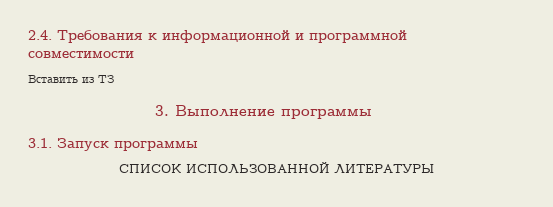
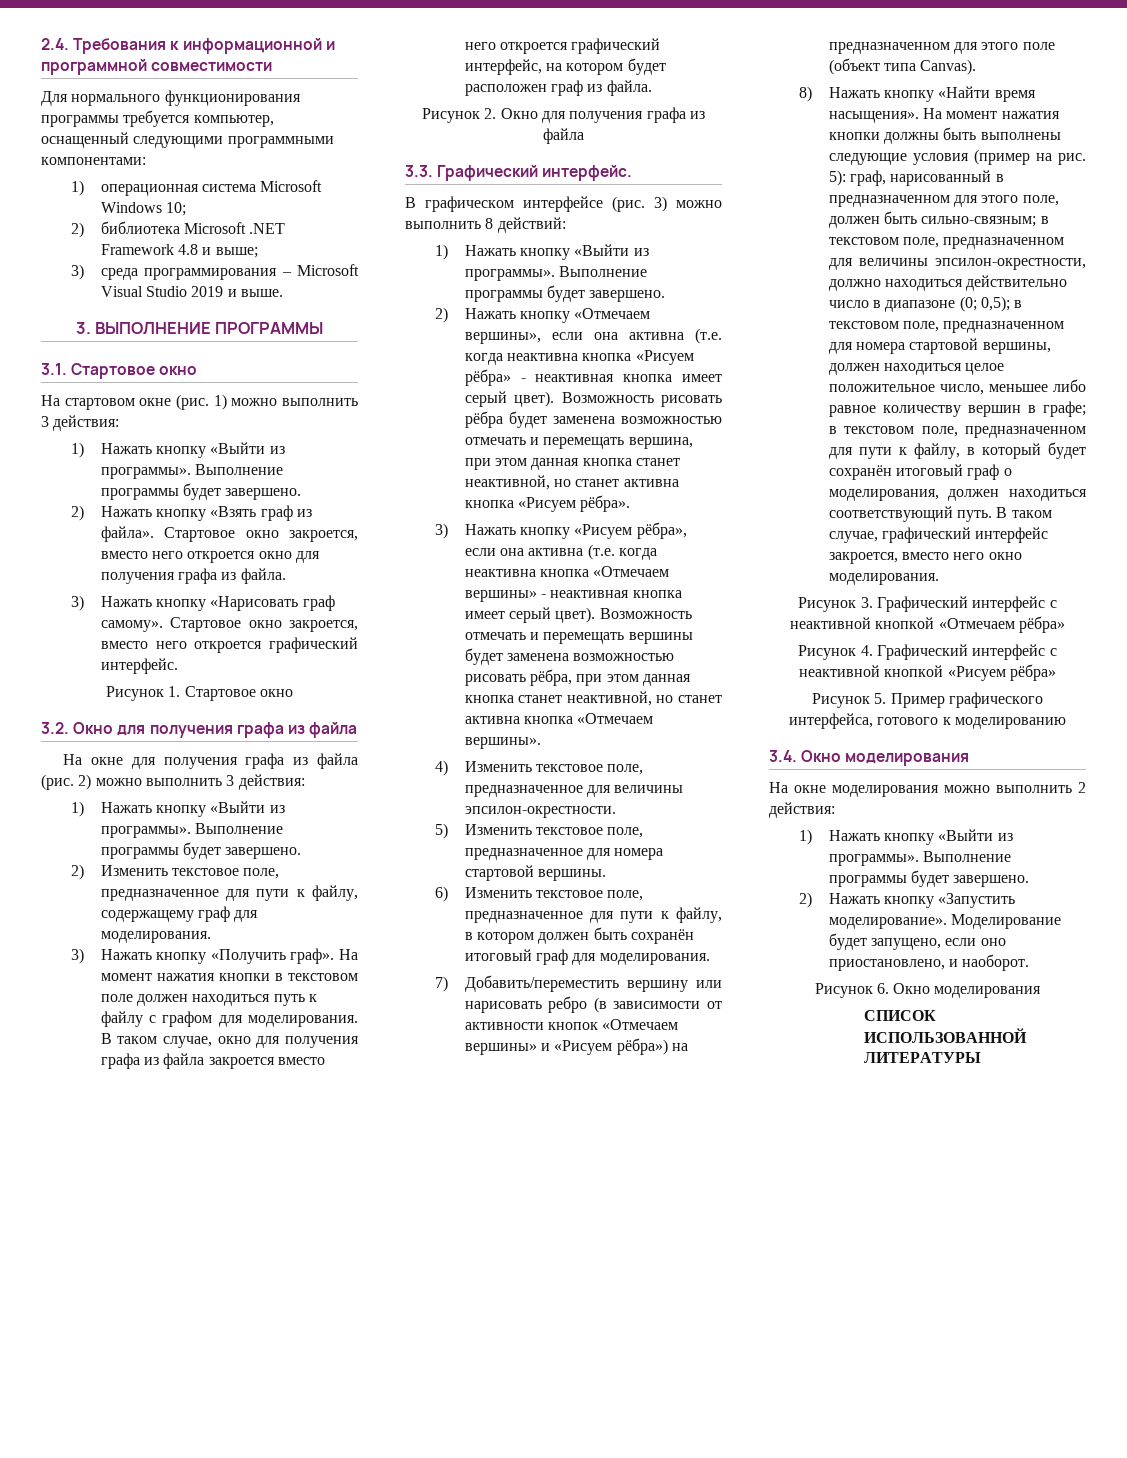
[28,75,114,83] [154,105,372,119] [28,138,198,151] Вставить из ТЗ // 3. Выполнение программы // 3.1. Запуск программы -> [41,90,301,106] [41,110,274,127] [41,132,334,148] [41,157,146,165] [70,180,323,196] [100,202,187,216] [70,221,286,238] [100,244,258,258] [70,264,359,280] [100,286,284,297] [75,322,324,335] [41,363,198,379] [41,394,359,410] [41,415,120,431] [70,442,285,458] [100,464,284,479] [100,483,302,500] [70,505,313,521] [100,526,358,542] [100,551,321,563] [100,568,286,584] [70,595,335,611] [100,617,358,632] [100,637,359,653] [100,658,178,674] [106,686,293,701] [41,722,358,738] [63,753,358,769] [41,774,305,790] [70,801,285,817] [100,823,284,838] [100,842,302,859] [70,864,280,880] [100,885,359,901] [100,906,259,922] [100,931,211,943] [70,948,359,964] [100,973,359,981] [100,994,318,1006] [100,1011,358,1027] [100,1033,359,1048] [100,1053,326,1069] [464,38,661,54] [464,58,666,75] [464,80,652,96] [422,107,705,123] [543,128,584,144] [405,165,633,181] [405,196,722,212] [405,217,566,233] [434,244,649,260] [464,266,648,281] [464,285,666,302] [434,307,651,323] [464,328,722,344] [464,350,694,365] [464,369,722,386] [464,391,722,407] [464,411,722,428] [464,437,693,449] [464,458,681,470] [464,475,679,490] [464,495,631,512] [434,522,687,539] [464,544,658,560] [464,566,670,577] [464,590,682,602] [464,607,692,623] [464,632,693,644] [464,648,675,665] [464,669,692,686] [464,691,722,706] [464,713,654,724] [464,737,541,749] [434,760,644,776] [464,785,684,797] [464,806,616,818] [434,823,644,839] [464,848,664,860] [464,865,607,881] [434,886,644,902] [464,907,722,923] [464,927,695,944] [464,949,710,965] [434,975,722,992] [464,996,722,1013] [464,1019,679,1030] [464,1038,689,1055] [828,42,1055,54] [828,58,977,75] [798,86,1036,102] [828,108,1060,123] [828,127,1061,144] [828,149,1086,165] [828,170,1004,186] [828,195,1059,207] [828,211,1049,228] [828,237,1065,249] [828,258,1086,270] [828,275,1068,291] [828,296,1023,312] [828,321,1065,333] [828,338,1051,354] [828,363,1005,375] [828,379,1086,395] [828,401,1086,417] [828,426,1086,438] [828,442,1086,459] [828,464,1012,480] [828,489,1087,501] [828,506,1052,522] [828,527,1049,543] [828,552,1022,564] [828,573,939,585] [798,596,1057,612] [790,616,1065,633] [798,644,1057,660] [799,664,1056,681] [812,692,1043,708] [789,713,1066,729] [769,750,970,766] [769,782,1086,797] [769,802,835,818] [798,829,1013,845] [828,851,1012,866] [828,870,1030,887] [798,892,1016,908] [828,914,1062,929] [828,933,1006,950] [828,954,1030,971] [814,983,1042,998] Для нормального функционирования программы требуется компьютер, оснащенный следующими программными компонентами: // 1) операционная система Microsoft Windows 10; // 2) библиотека Microsoft .NET Framework 4.8 и выше; // 3) среда программирования – Microsoft Visual Studio 2019 и выше. // 3. ВЫПОЛНЕНИЕ ПРОГРАММЫ // 3.1. Стартовое окно // На стартовом окне (рис. 1) можно выполнить 3 действия: // 1) Нажать кнопку «Выйти из программы». Выполнение программы будет завершено. // 2) Нажать кнопку «Взять граф из файла». Стартовое окно закроется, вместо него откроется окно для получения графа из файла. // 3) Нажать кнопку «Нарисовать граф самому». Стартовое окно закроется, вместо него откроется графический интерфейс. // Рисунок 1. Стартовое окно // 3.2. Окно для получения графа из файла // На окне для получения графа из файла (рис. 2) можно выполнить 3 действия: // 1) Нажать кнопку «Выйти из программы». Выполнение программы будет завершено. // 2) Изменить текстовое поле, предназначенное для пути к файлу, содержащему граф для моделирования. // 3) Нажать кнопку «Получить граф». На момент нажатия кнопки в текстовом поле должен находиться путь к файлу с графом для моделирования. В таком случае, окно для получения графа из файла закроется вместо него откроется графический интерфейс, на котором будет расположен граф из файла. // Рисунок 2. Окно для получения графа из файла // 3.3. Графический интерфейс. // В графическом интерфейсе (рис. 3) можно выполнить 8 действий: // 1) Нажать кнопку «Выйти из программы». Выполнение программы будет завершено. // 2) Нажать кнопку «Отмечаем вершины», если она активна (т.е. когда неактивна кнопка «Рисуем рёбра» - неактивная кнопка имеет серый цвет). Возможность рисовать рёбра будет заменена возможностью отмечать и перемещать вершина, при этом данная кнопка станет неактивной, но станет активна кнопка «Рисуем рёбра». // 3) Нажать кнопку «Рисуем рёбра», если она активна (т.е. когда неактивна кнопка «Отмечаем вершины» - неактивная кнопка имеет серый цвет). Возможность отмечать и перемещать вершины будет заменена возможностью рисовать рёбра, при этом данная кнопка станет неактивной, но станет активна кнопка «Отмечаем вершины». // 4) Изменить текстовое поле, предназначенное для величины эпсилон-окрестности. // 5) Изменить текстовое поле, предназначенное для номера стартовой вершины. // 6) Изменить текстовое поле, предназначенное для пути к файлу, в котором должен быть сохранён итоговый граф для моделирования. // 7) Добавить/переместить вершину или нарисовать ребро (в зависимости от активности кнопок «Отмечаем вершины» и «Рисуем рёбра») на предназначенном для этого поле (объект типа Canvas). // 8) Нажать кнопку «Найти время насыщения». На момент нажатия кнопки должны быть выполнены следующие условия (пример на рис. 5): граф, нарисованный в предназначенном для этого поле, должен быть сильно-связным; в текстовом поле, предназначенном для величины эпсилон-окрестности, должно находиться действительно число в диапазоне (0; 0,5); в текстовом поле, предназначенном для номера стартовой вершины, должен находиться целое положительное число, меньшее либо равное количеству вершин в графе; в текстовом поле, предназначенном для пути к файлу, в который будет сохранён итоговый граф о моделирования, должен находиться соответствующий путь. В таком случае, графический интерфейс закроется, вместо него окно моделирования. // Рисунок 3. Графический интерфейс с неактивной кнопкой «Отмечаем рёбра» // Рисунок 4. Графический интерфейс с неактивной кнопкой «Рисуем рёбра» // Рисунок 5. Пример графического интерфейса, готового к моделированию // 3.4. Окно моделирования // На окне моделирования можно выполнить 2 действия: // 1) Нажать кнопку «Выйти из программы». Выполнение программы будет завершено. // 2) Нажать кнопку «Запустить моделирование». Моделирование будет запущено, если оно приостановлено, и наоборот. // Рисунок 6. Окно моделирования

